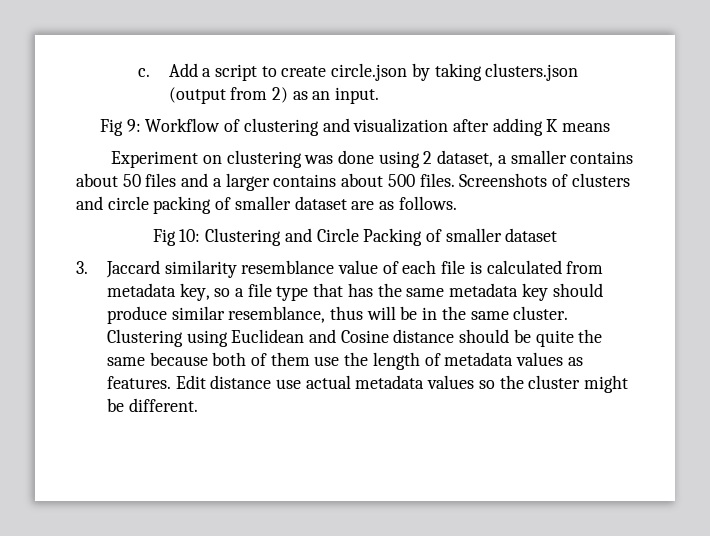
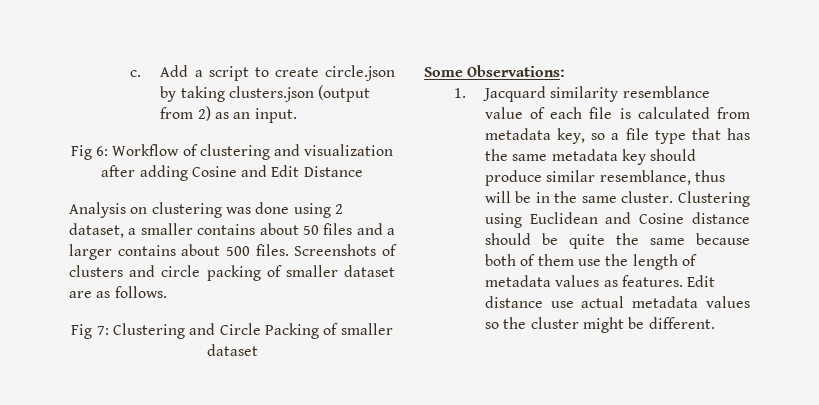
[126,119,141,132] 9: -> [95,146,108,156] 6:
[546,119,611,132] [111,151,199,168] K means // Experiment -> [191,165,363,177] [69,202,126,218] Cosine and Edit Distance // Analysis
[179,229,201,242] 10: -> [96,326,109,335] 7:
[76,260,160,278] 3. Jaccard -> [424,65,566,77] [454,86,546,102] Some Observations: // 1. Jacquard

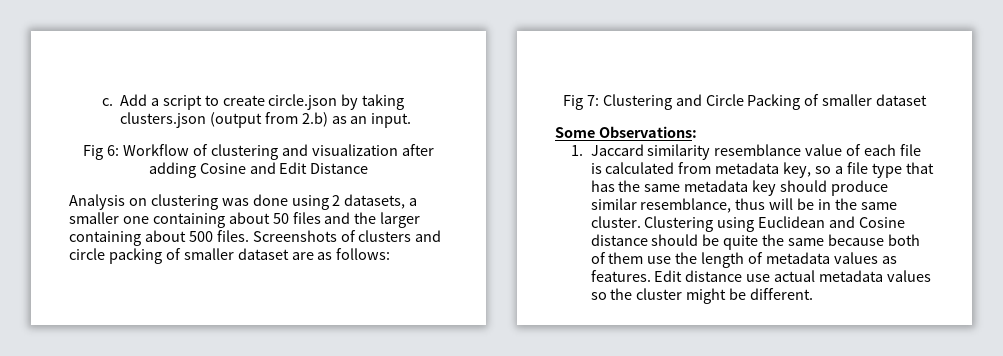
[197,106,211,121] 2) -> [301,112,328,127] 2.b)
[69,223,124,238] dataset, -> [344,194,406,209] datasets,
[197,224,256,235] contains -> [122,213,225,228] one containing
[387,228,395,235] [69,244,176,260] a larger contains -> [354,212,421,228] [69,231,141,246] the larger containing
[114,286,167,298] follows. -> [336,248,391,260] follows:
[482,86,546,102] Jacquard -> [590,144,644,156] Jaccard

